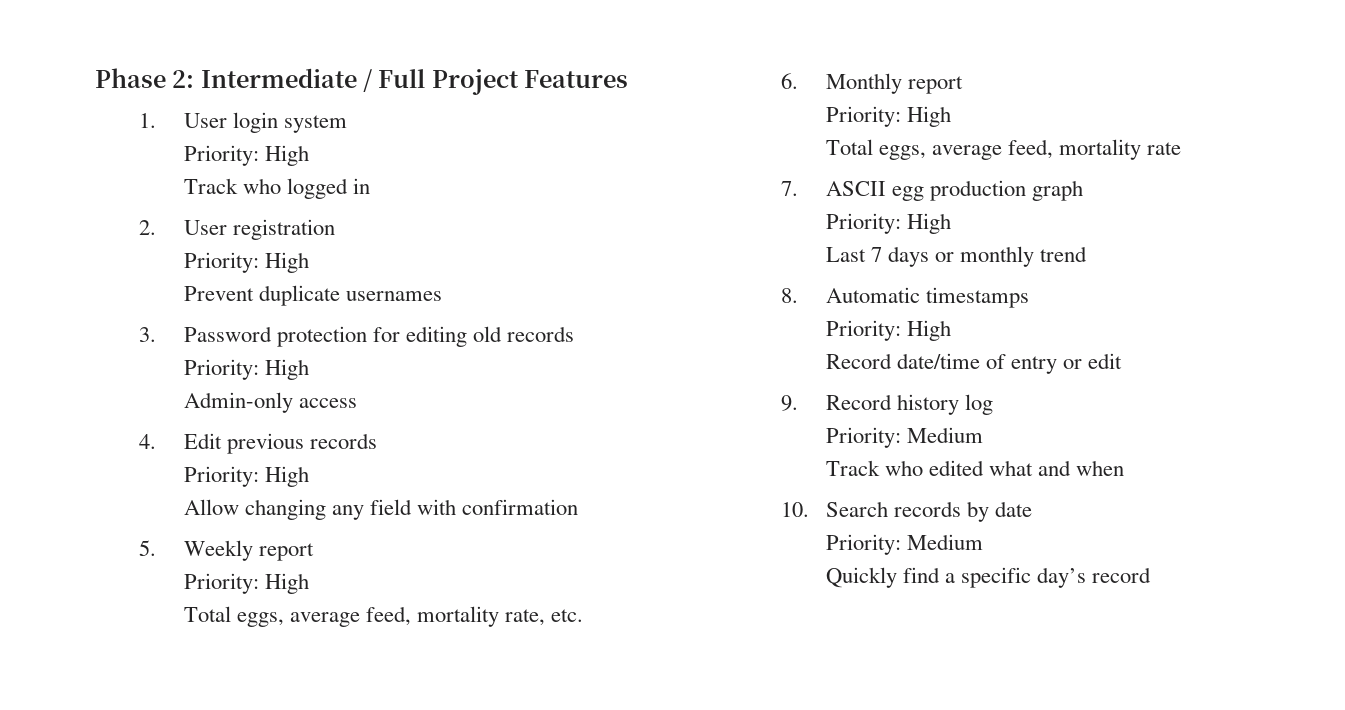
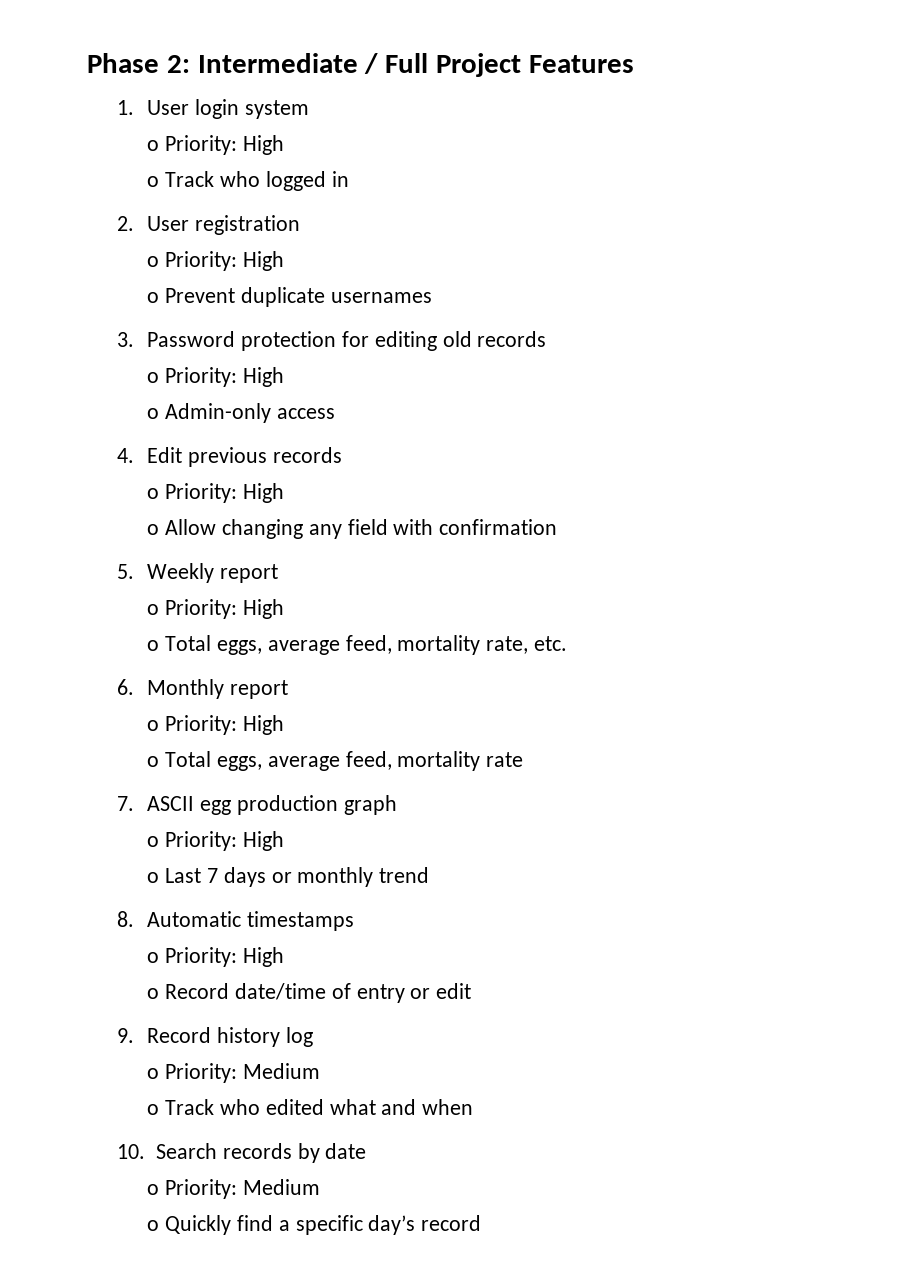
[183,145,309,166] Priority: High // -> [147,135,285,155] [147,176,160,187] o Priority: High // o
[183,252,309,273] Priority: High // -> [147,251,285,271] [147,292,160,303] o Priority: High // o
[183,359,309,380] Priority: High // -> [147,367,285,387] [147,408,160,419] o Priority: High // o
[183,466,309,487] Priority: High // -> [147,483,285,503] [147,524,160,535] o Priority: High // o
[183,573,309,594] Priority: High // -> [147,599,285,619] [147,640,160,651] o Priority: High // o
[825,106,951,127] Priority: High // -> [147,715,285,735] [147,756,160,767] o Priority: High // o
[825,213,951,234] Priority: High // -> [147,831,285,851] [147,872,160,883] o Priority: High // o
[825,320,951,341] Priority: High // -> [147,947,285,967] [147,988,160,999] o Priority: High // o
[825,427,983,448] Priority: Medium // -> [147,1063,321,1083] [147,1104,160,1115] o Priority: Medium // o
[825,534,983,555] Priority: Medium // -> [147,1179,321,1199] [147,1220,160,1231] o Priority: Medium // o

